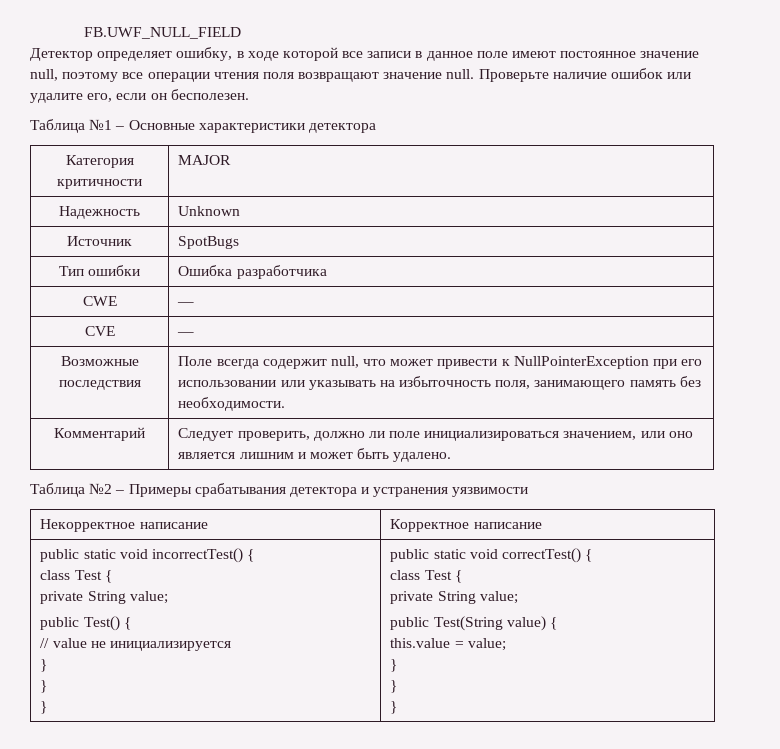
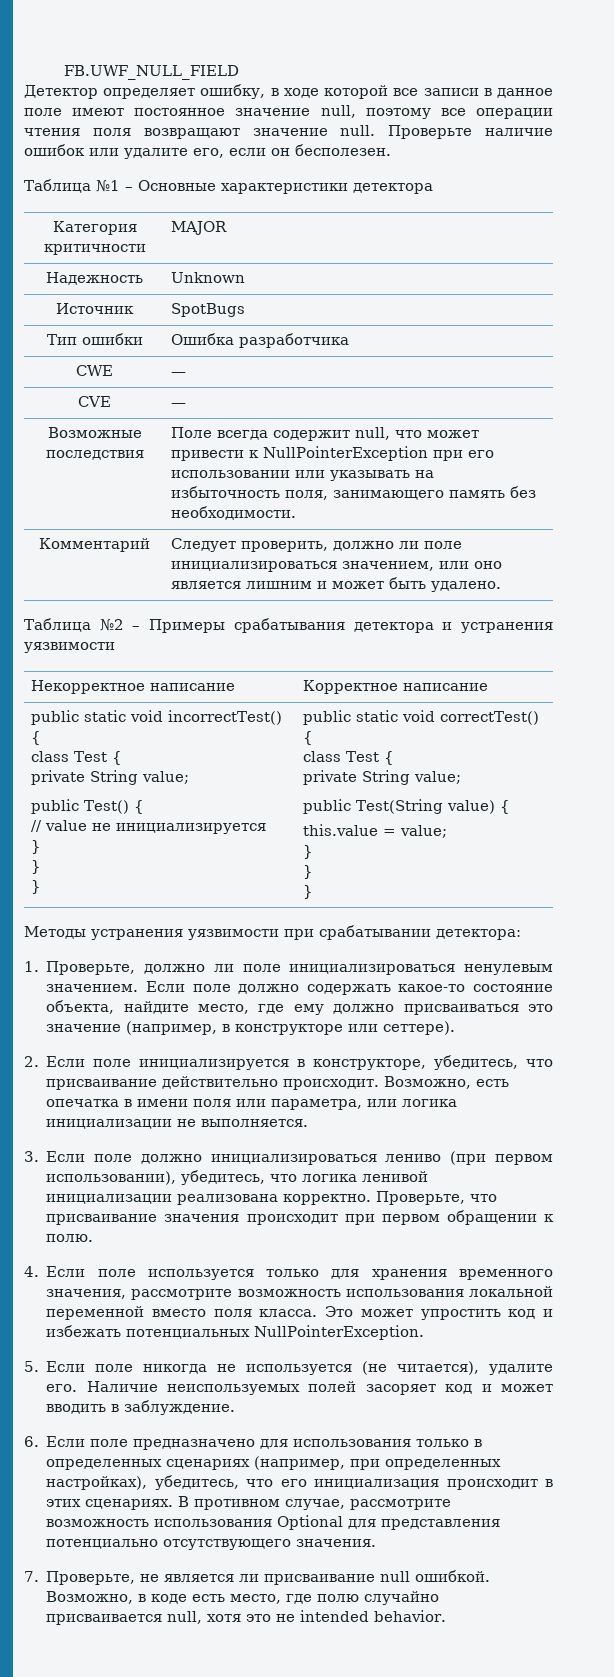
(398, 707) none -> [24,925,521,940] [24,961,553,975] [46,981,553,995] [46,1000,554,1015] [46,1021,456,1035] [24,1055,553,1070] [46,1076,510,1090] [46,1099,458,1110] [46,1119,309,1129] [24,1151,553,1165] [46,1170,429,1185] [46,1191,498,1205] [46,1210,554,1225] [46,1234,94,1242] [24,1266,553,1280] [46,1286,553,1300] [46,1306,553,1320] [46,1325,425,1340] [24,1361,553,1375] [46,1381,554,1395] [46,1400,236,1415] [24,1436,483,1450] [46,1456,502,1470] [46,1475,553,1490] [46,1496,452,1510] [46,1515,501,1530] [46,1539,377,1550] [24,1570,491,1585] [46,1591,440,1605] [46,1610,447,1625] // Методы устранения уязвимости при срабатывании детектора: // 1. Проверьте, должно ли поле инициализироваться ненулевым значением. Если поле должно содержать какое-то состояние объекта, найдите место, где ему должно присваиваться это значение (например, в конструкторе или сеттере). // 2. Если поле инициализируется в конструкторе, убедитесь, что присваивание действительно происходит. Возможно, есть опечатка в имени поля или параметра, или логика инициализации не выполняется. // 3. Если поле должно инициализироваться лениво (при первом использовании), убедитесь, что логика ленивой инициализации реализована корректно. Проверьте, что присваивание значения происходит при первом обращении к полю. // 4. Если поле используется только для хранения временного значения, рассмотрите возможность использования локальной переменной вместо поля класса. Это может упростить код и избежать потенциальных NullPointerException. // 5. Если поле никогда не используется (не читается), удалите его. Наличие неиспользуемых полей засоряет код и может вводить в заблуждение. // 6. Если поле предназначено для использования только в определенных сценариях (например, при определенных настройках), убедитесь, что его инициализация происходит в этих сценариях. В противном случае, рассмотрите возможность использования Optional для представления потенциально отсутствующего значения. // 7. Проверьте, не является ли присваивание null ошибкой. Возможно, в коде есть место, где полю случайно присваивается null, хотя это не intended behavior.

